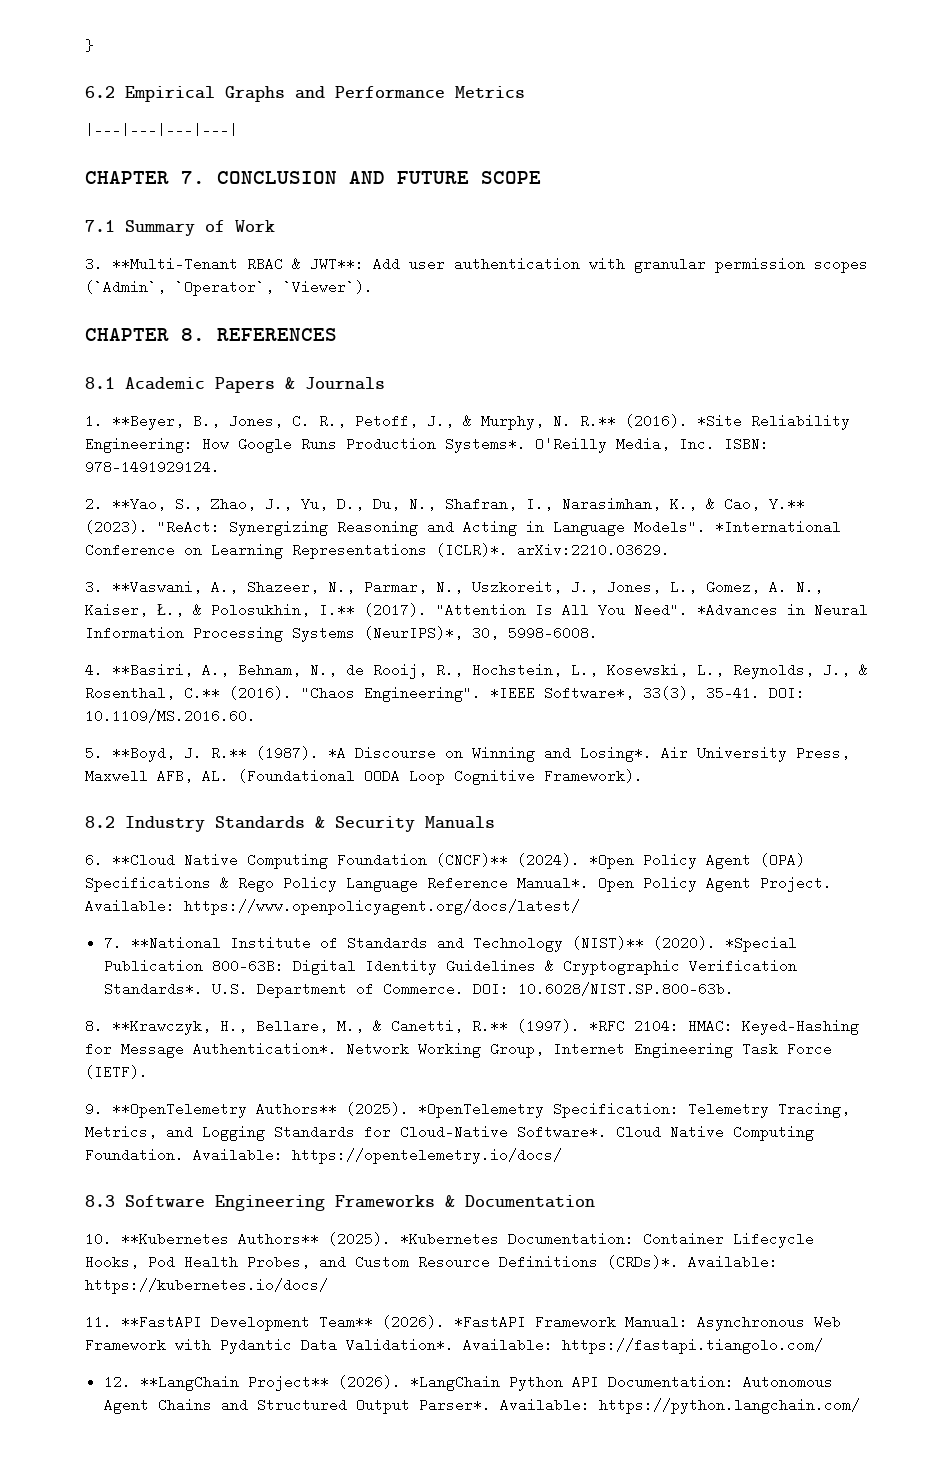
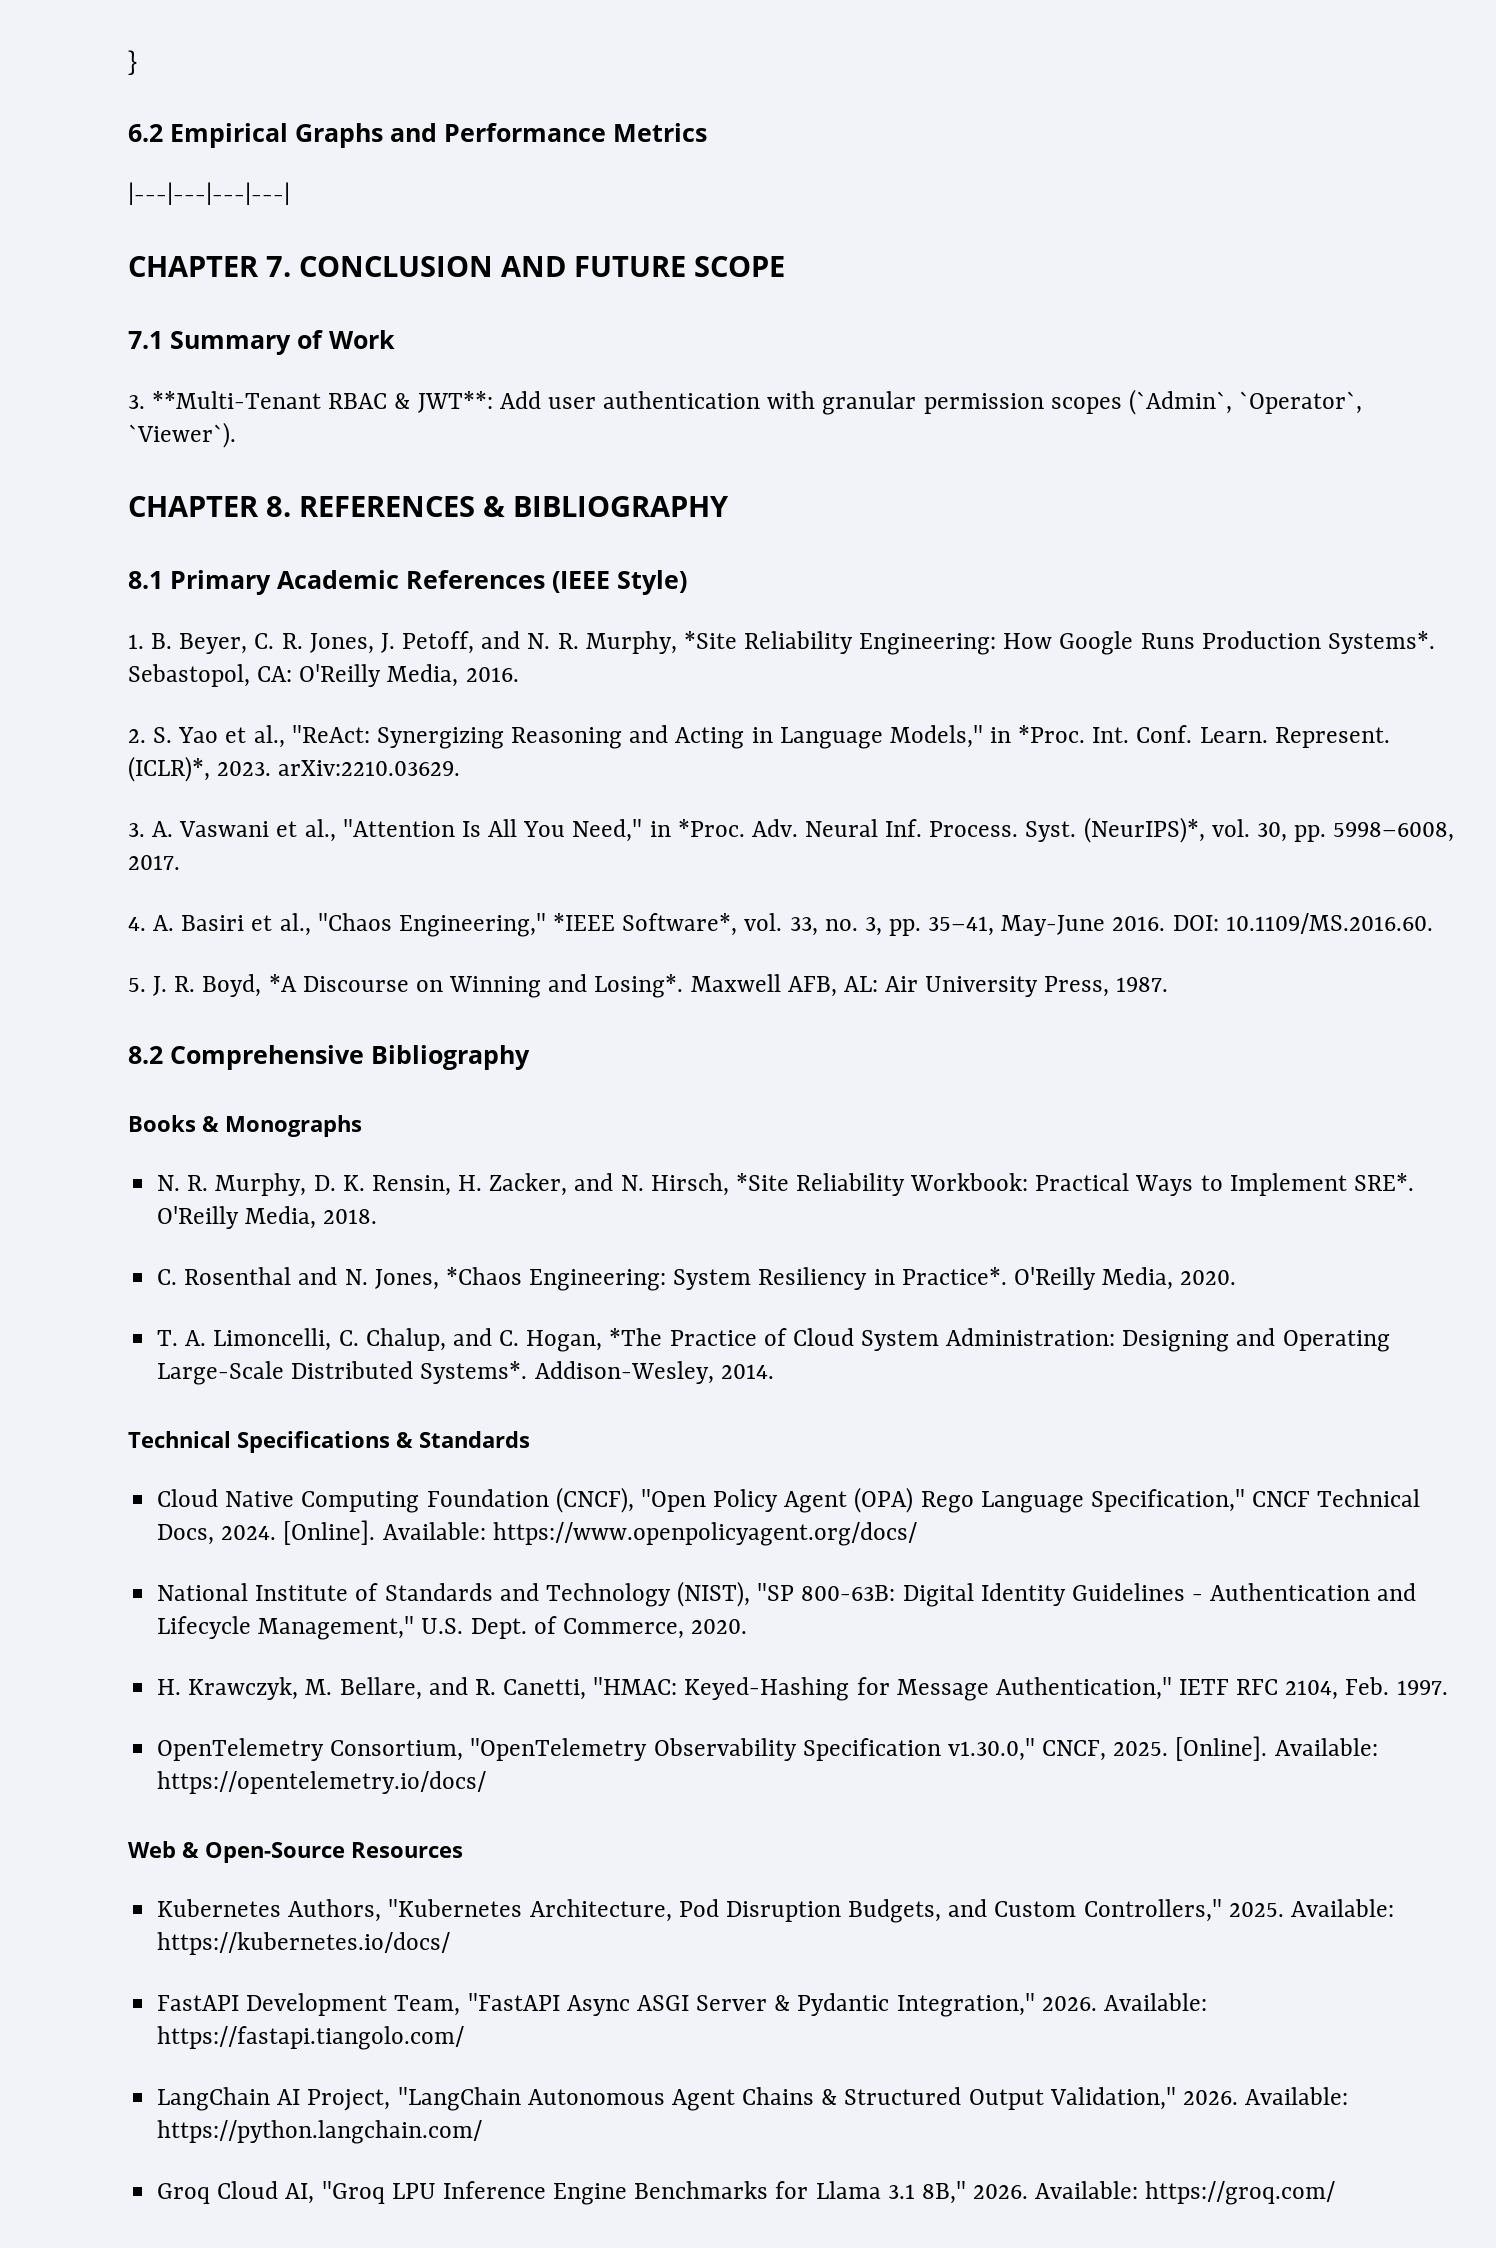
(337, 334) none -> [483,496,729,517] & BIBLIOGRAPHY
[125,377,385,393] [85,414,688,430] Academic Papers & Journals // 1. **Beyer, B., Jones, C. R., Petoff, J., & Murphy, N. R.** (2016). -> [170,570,687,595] [128,631,677,654] Primary Academic References (IEEE Style) // 1. B. Beyer, C. R. Jones, J. Petoff, and N. R. Murphy,
[535,437,769,453] [85,460,220,474] [85,497,805,511] [85,520,148,534] O'Reilly Media, Inc. ISBN: 978-1491929124. // 2. **Yao, S., Zhao, J., Yu, D., Du, N., Shafran, I., Narasimhan, K., & Cao, Y.** (2023). -> [128,664,519,687] [128,725,285,748] Sebastopol, CA: O'Reilly Media, 2016. // 2. S. Yao et al.,
[634,520,841,534] [85,543,670,559] [85,580,823,594] [85,603,868,617] [85,626,598,642] [85,663,868,679] [85,686,760,702] Models". *International Conference on Learning Representations (ICLR)*. arXiv:2210.03629. // 3. **Vaswani, A., Shazeer, N., Parmar, N., Uszkoreit, J., Jones, L., Gomez, A. N., Kaiser, Ł., & Polosukhin, I.** (2017). "Attention Is All You Need". *Advances in Neural Information Processing Systems (NeurIPS)*, 30, 5998–6008. // 4. **Basiri, A., Behnam, N., de Rooij, R., Hochstein, L., Kosewski, L., Reynolds, J., & Rosenthal, C.** (2016). "Chaos Engineering". *IEEE Software*, 33(3), 35–41. -> [889,725,1390,748] [128,756,461,782] [128,817,1455,843] [128,855,180,870] [128,913,1166,937] Models," in *Proc. Int. Conf. Learn. Represent. (ICLR)*, 2023. arXiv:2210.03629. // 3. A. Vaswani et al., "Attention Is All You Need," in *Proc. Adv. Neural Inf. Process. Syst. (NeurIPS)*, vol. 30, pp. 5998–6008, 2017. // 4. A. Basiri et al., "Chaos Engineering," *IEEE Software*, vol. 33, no. 3, pp. 35–41, May-June 2016.
[112,746,319,762] **Boyd, J. R.** (1987). -> [153,974,262,997] J. R. Boyd,
[661,746,850,762] [85,769,643,785] [85,816,495,832] [85,853,805,869] [85,876,832,892] [85,899,580,915] [103,936,221,950] Air University Press, Maxwell AFB, AL. (Foundational OODA Loop Cognitive Framework). // 8.2 Industry Standards & Security Manuals // 6. **Cloud Native Computing Foundation (CNCF)** (2024). *Open Policy Agent (OPA) Specifications & Rego Policy Language Reference Manual*. Open Policy Agent Project. Available: https://www.openpolicyagent.org/docs/latest/ // 7. **National -> [690,974,1169,997] [128,1045,530,1070] [128,1115,362,1137] [157,1173,1414,1196] [157,1206,378,1229] [157,1267,1237,1291] [157,1328,1390,1352] [157,1361,774,1385] [128,1431,530,1453] [157,1487,1421,1513] [157,1520,917,1546] [157,1583,249,1601] Maxwell AFB, AL: Air University Press, 1987. // 8.2 Comprehensive Bibliography // Books & Monographs // N. R. Murphy, D. K. Rensin, H. Zacker, and N. Hirsch, *Site Reliability Workbook: Practical Ways to Implement SRE*. O'Reilly Media, 2018. // C. Rosenthal and N. Jones, *Chaos Engineering: System Resiliency in Practice*. O'Reilly Media, 2020. // T. A. Limoncelli, C. Chalup, and C. Hogan, *The Practice of Cloud System Administration: Designing and Operating Large-Scale Distributed Systems*. Addison-Wesley, 2014. // Technical Specifications & Standards // Cloud Native Computing Foundation (CNCF), "Open Policy Agent (OPA) Rego Language Specification," CNCF Technical Docs, 2024. [Online]. Available: https://www.openpolicyagent.org/docs/ // National
[571,936,797,952] [103,959,797,975] [103,982,734,998] [85,1019,859,1035] [85,1042,832,1058] [85,1065,148,1079] [85,1102,850,1118] [85,1125,814,1141] [85,1148,562,1164] [85,1195,595,1211] [85,1232,814,1248] [85,1255,778,1269] [85,1278,328,1294] [85,1315,841,1331] [85,1338,823,1354] [103,1375,734,1391] (NIST)** (2020). *Special Publication 800-63B: Digital Identity Guidelines & Cryptographic Verification Standards*. U.S. Department of Commerce. DOI: 10.6028/NIST.SP.800-63b. // 8. **Krawczyk, H., Bellare, M., & Canetti, R.** (1997). *RFC 2104: HMAC: Keyed-Hashing for Message Authentication*. Network Working Group, Internet Engineering Task Force (IETF). // 9. **OpenTelemetry Authors** (2025). *OpenTelemetry Specification: Telemetry Tracing, Metrics, and Logging Standards for Cloud-Native Software*. Cloud Native Computing Foundation. Available: https://opentelemetry.io/docs/ // 8.3 Software Engineering Frameworks & Documentation // 10. **Kubernetes Authors** (2025). *Kubernetes Documentation: Container Lifecycle Hooks, Pod Health Probes, and Custom Resource Definitions (CRDs)*. Available: https://kubernetes.io/docs/ // 11. **FastAPI Development Team** (2026). *FastAPI Framework Manual: Asynchronous Web Framework with Pydantic Data Validation*. Available: https://fastapi.tiangolo.com/ // 12. **LangChain Project** (2026). *LangChain Python API Documentation: -> [677,1581,1417,1607] [157,1616,748,1640] [157,1677,1448,1701] [157,1736,1378,1761] [157,1771,487,1794] [128,1841,463,1863] [157,1899,1394,1923] [157,1932,451,1955] [157,1993,1207,2017] [157,2026,465,2050] [157,2087,521,2111] (NIST), "SP 800-63B: Digital Identity Guidelines - Authentication and Lifecycle Management," U.S. Dept. of Commerce, 2020. // H. Krawczyk, M. Bellare, and R. Canetti, "HMAC: Keyed-Hashing for Message Authentication," IETF RFC 2104, Feb. 1997. // OpenTelemetry Consortium, "OpenTelemetry Observability Specification v1.30.0," CNCF, 2025. [Online]. Available: https://opentelemetry.io/docs/ // Web & Open-Source Resources // Kubernetes Authors, "Kubernetes Architecture, Pod Disruption Budgets, and Custom Controllers," 2025. Available: https://kubernetes.io/docs/ // FastAPI Development Team, "FastAPI Async ASGI Server & Pydantic Integration," 2026. Available: https://fastapi.tiangolo.com/ // LangChain AI Project, "LangChain
[220,1398,248,1412] and -> [821,2089,838,2105] &
[418,1398,491,1412] Parser*. -> [1049,2087,1238,2110] Validation," 2026.
(860, 1406) none -> [157,2181,1336,2205] // Groq Cloud AI, "Groq LPU Inference Engine Benchmarks for Llama 3.1 8B," 2026. Available: https://groq.com/

